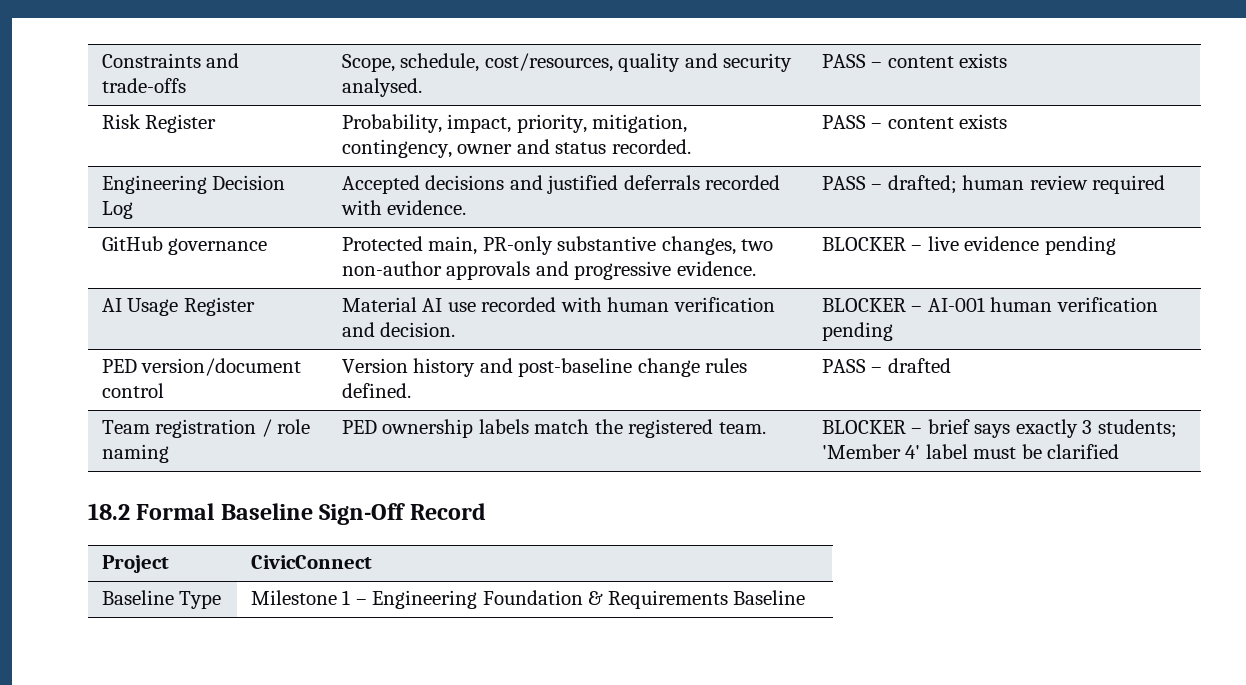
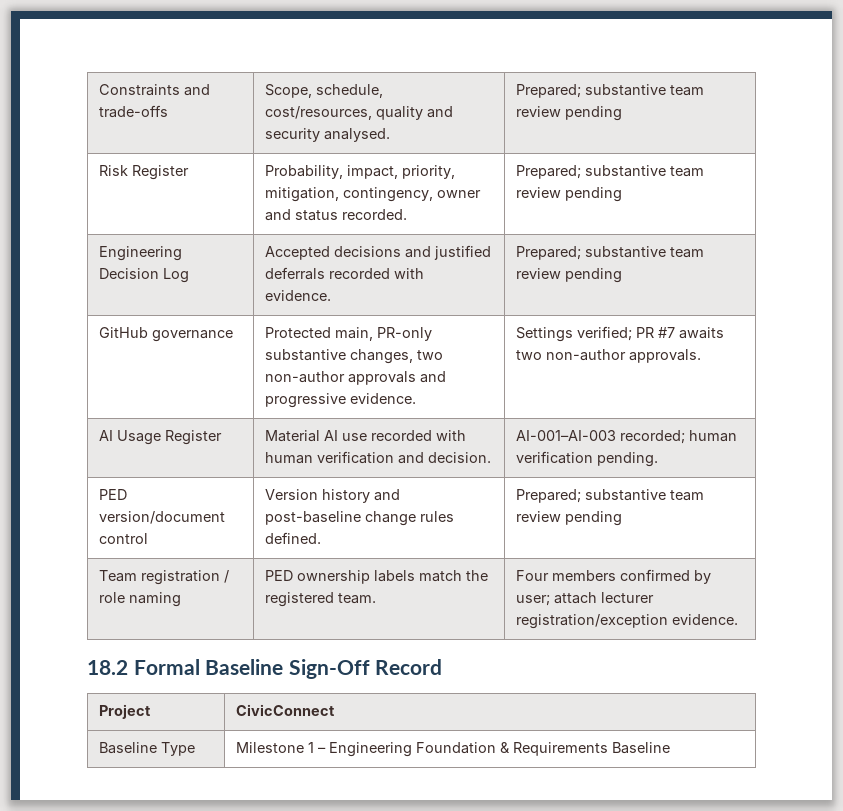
[821,53,1008,68] PASS – content exists -> [515,84,704,98] [515,106,622,121] Prepared; substantive team review pending
[821,114,1008,129] PASS – content exists -> [515,165,704,179] [515,187,622,202] Prepared; substantive team review pending
[821,175,1166,194] PASS – drafted; human review required -> [515,246,704,260] [515,268,622,283] Prepared; substantive team review pending
[821,236,1116,255] BLOCKER – live evidence pending -> [515,326,724,342] [515,349,701,363] Settings verified; PR #7 awaits two non-author approvals.
[821,297,1158,312] [821,322,893,341] BLOCKER – AI-001 human verification pending -> [515,430,737,444] [515,451,658,467] AI-001–AI-003 recorded; human verification pending.
[821,358,951,373] PASS – drafted -> [515,489,704,503] [515,511,622,526] Prepared; substantive team review pending
[821,419,1177,438] [821,444,1120,459] BLOCKER – brief says exactly 3 students; 'Member 4' label must be clarified -> [515,569,711,584] [515,592,654,606] [515,614,738,629] Four members confirmed by user; attach lecturer registration/exception evidence.

